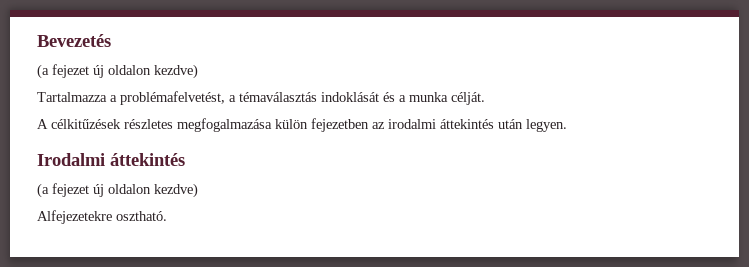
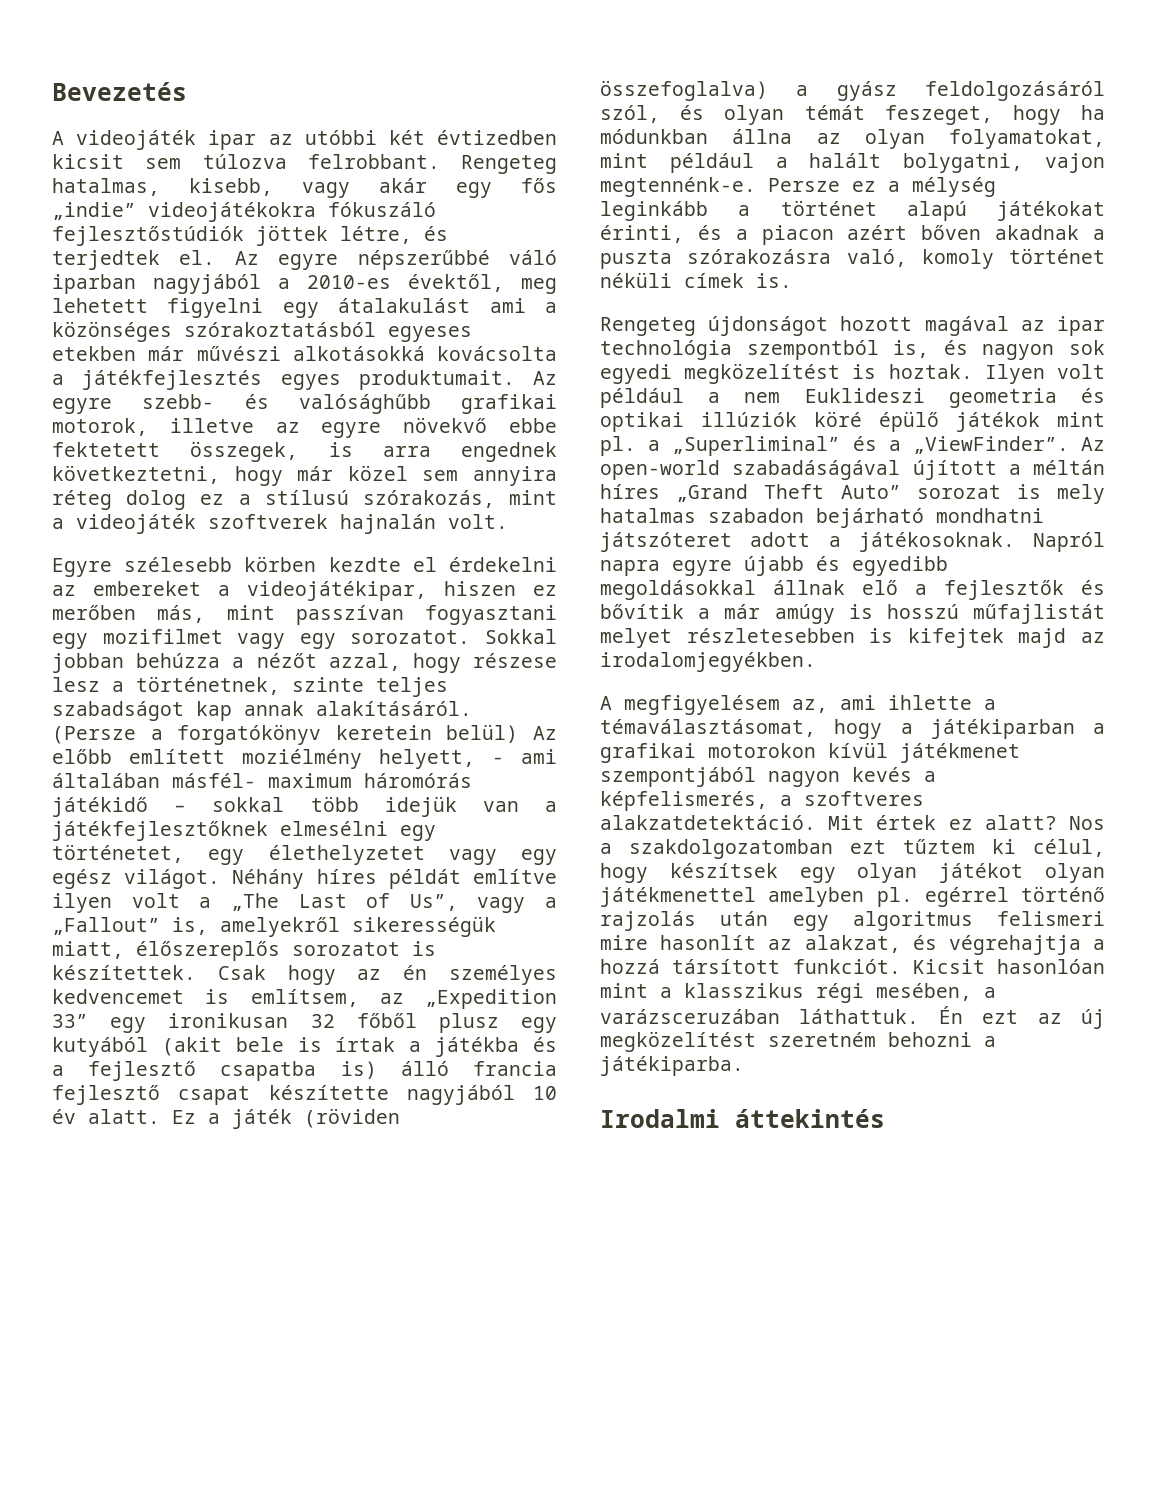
[37,64,198,79] [37,91,485,105] [37,118,567,132] [37,153,185,166] [37,183,198,198] [37,210,167,224] (a fejezet új oldalon kezdve) // Tartalmazza a problémafelvetést, a témaválasztás indoklását és a munka célját. // A célkitűzések részletes megfogalmazása külön fejezetben az irodalmi áttekintés után legyen. // Irodalmi áttekintés // (a fejezet új oldalon kezdve) // Alfejezetekre osztható. -> [52,130,557,150] [52,154,557,174] [52,178,557,198] [52,202,436,222] [52,225,448,246] [52,250,557,270] [52,274,557,294] [52,298,557,318] [52,321,472,342] [52,346,557,361] [52,370,557,390] [52,394,557,414] [52,417,557,438] [52,441,557,462] [52,465,557,486] [52,490,557,510] [52,514,508,534] [52,556,557,577] [52,581,557,601] [52,605,557,625] [52,629,557,649] [52,653,557,673] [52,676,448,697] [52,701,472,721] [52,724,557,745] [52,749,557,769] [52,773,472,788] [52,796,557,817] [52,821,436,841] [52,844,557,865] [52,869,557,889] [52,893,557,913] [52,916,496,937] [52,941,436,961] [52,965,557,985] [52,989,557,1009] [52,1013,557,1033] [52,1037,557,1057] [52,1061,557,1081] [52,1085,557,1105] [52,1108,400,1129] [600,80,1105,101] [600,105,1105,125] [600,129,1105,149] [600,153,1105,173] [600,177,996,197] [600,200,1105,221] [600,225,1105,245] [600,248,1105,269] [600,272,792,288] [600,316,1105,336] [600,340,1105,360] [600,363,1105,384] [600,388,1105,408] [600,411,1105,432] [600,436,1105,456] [600,460,1105,480] [600,484,1105,504] [600,508,1044,528] [600,532,1105,552] [600,556,948,576] [600,580,1105,600] [600,604,1105,624] [600,628,1105,648] [600,652,816,672] [600,695,996,715] [600,719,1105,739] [600,742,1020,763] [600,767,936,787] [600,791,924,811] [600,815,1105,830] [600,839,1105,859] [600,863,1105,883] [600,886,1105,907] [600,911,1105,931] [600,935,1105,955] [600,959,1105,974] [600,983,996,1003] [600,1006,1105,1029] [600,1031,996,1052] [600,1056,744,1076] [600,1109,885,1128] A videojáték ipar az utóbbi két évtizedben kicsit sem túlozva felrobbant. Rengeteg hatalmas, kisebb, vagy akár egy fős „indie” videojátékokra fókuszáló fejlesztőstúdiók jöttek létre, és terjedtek el. Az egyre népszerűbbé váló iparban nagyjából a 2010-es évektől, meg lehetett figyelni egy átalakulást ami a közönséges szórakoztatásból egyeses etekben már művészi alkotásokká kovácsolta a játékfejlesztés egyes produktumait. Az egyre szebb- és valósághűbb grafikai motorok, illetve az egyre növekvő ebbe fektetett összegek, is arra engednek következtetni, hogy már közel sem annyira réteg dolog ez a stílusú szórakozás, mint a videojáték szoftverek hajnalán volt. // Egyre szélesebb körben kezdte el érdekelni az embereket a videojátékipar, hiszen ez merőben más, mint passzívan fogyasztani egy mozifilmet vagy egy sorozatot. Sokkal jobban behúzza a nézőt azzal, hogy részese lesz a történetnek, szinte teljes szabadságot kap annak alakításáról. (Persze a forgatókönyv keretein belül) Az előbb említett moziélmény helyett, - ami általában másfél- maximum háromórás játékidő – sokkal több idejük van a játékfejlesztőknek elmesélni egy történetet, egy élethelyzetet vagy egy egész világot. Néhány híres példát említve ilyen volt a „The Last of Us”, vagy a „Fallout” is, amelyekről sikerességük miatt, élőszereplős sorozatot is készítettek. Csak hogy az én személyes kedvencemet is említsem, az „Expedition 33” egy ironikusan 32 főből plusz egy kutyából (akit bele is írtak a játékba és a fejlesztő csapatba is) álló francia fejlesztő csapat készítette nagyjából 10 év alatt. Ez a játék (röviden összefoglalva) a gyász feldolgozásáról szól, és olyan témát feszeget, hogy ha módunkban állna az olyan folyamatokat, mint például a halált bolygatni, vajon megtennénk-e. Persze ez a mélység leginkább a történet alapú játékokat érinti, és a piacon azért bőven akadnak a puszta szórakozásra való, komoly történet néküli címek is. // Rengeteg újdonságot hozott magával az ipar technológia szempontból is, és nagyon sok egyedi megközelítést is hoztak. Ilyen volt például a nem Euklideszi geometria és optikai illúziók köré épülő játékok mint pl. a „Superliminal” és a „ViewFinder”. Az open-world szabadáságával újított a méltán híres „Grand Theft Auto” sorozat is mely hatalmas szabadon bejárható mondhatni játszóteret adott a játékosoknak. Napról napra egyre újabb és egyedibb megoldásokkal állnak elő a fejlesztők és bővítik a már amúgy is hosszú műfajlistát melyet részletesebben is kifejtek majd az irodalomjegyékben. // A megfigyelésem az, ami ihlette a témaválasztásomat, hogy a játékiparban a grafikai motorokon kívül játékmenet szempontjából nagyon kevés a képfelismerés, a szoftveres alakzatdetektáció. Mit értek ez alatt? Nos a szakdolgozatomban ezt tűztem ki célul, hogy készítsek egy olyan játékot olyan játékmenettel amelyben pl. egérrel történő rajzolás után egy algoritmus felismeri mire hasonlít az alakzat, és végrehajtja a hozzá társított funkciót. Kicsit hasonlóan mint a klasszikus régi mesében, a varázsceruzában láthattuk. Én ezt az új megközelítést szeretném behozni a játékiparba. // Irodalmi áttekintés

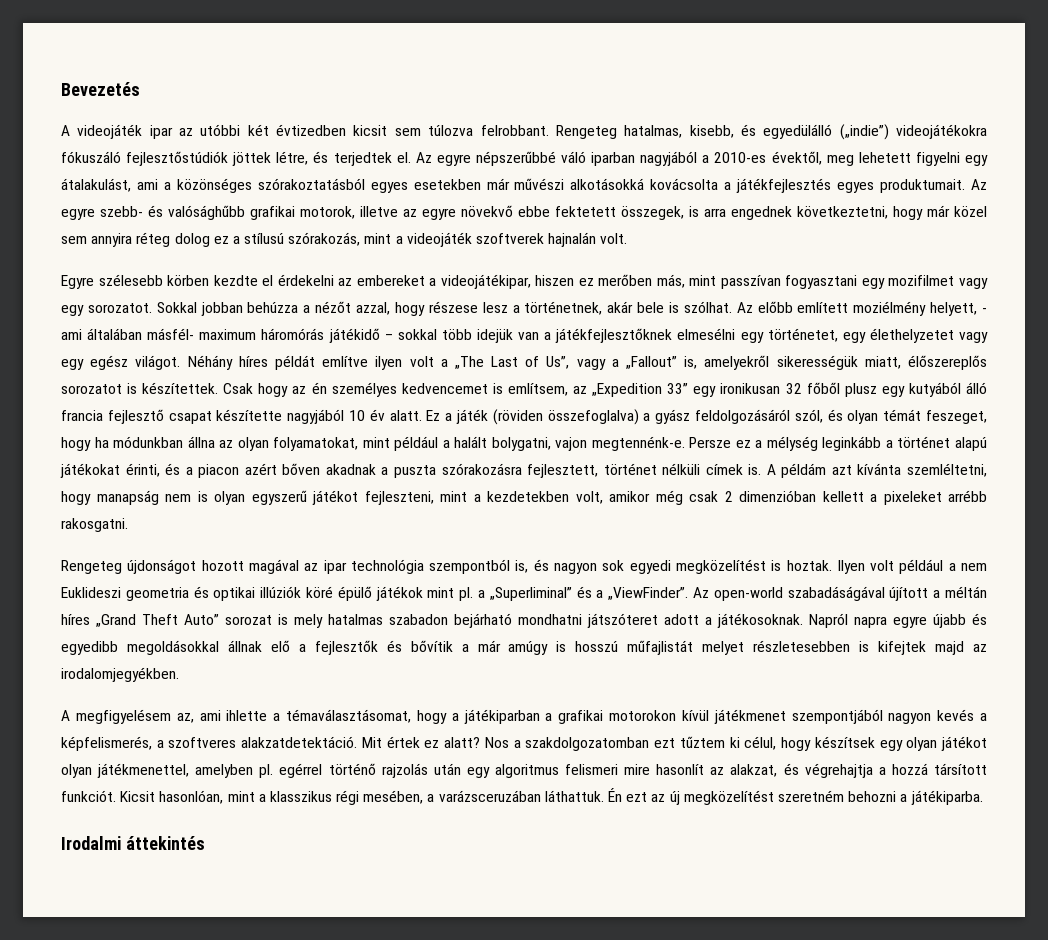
[302,178,557,198] [52,202,136,220] vagy akár egy fős „indie” -> [740,124,889,140] és egyedülálló („indie”)
[338,298,471,313] átalakulást -> [61,178,131,192] átalakulást,
[388,326,472,342] [52,346,136,361] egyeses etekben -> [370,179,481,193] egyes esetekben
[292,677,448,697] [52,701,472,721] [52,724,519,745] szinte teljes szabadságot kap annak alakításáról. (Persze a forgatókönyv keretein belül) -> [607,301,732,313] akár bele is szólhat.
[161,1037,557,1057] [52,1061,377,1081] (akit bele is írtak a játékba és a fejlesztő csapatba is) -> (961, 389) none
[846,248,1105,269] [600,272,792,288] való, komoly történet néküli címek is. -> [527,463,987,478] [61,490,987,505] [61,518,128,532] fejlesztett, történet nélküli címek is. A példám azt kívánta szemléltetni, hogy manapság nem is olyan egyszerű játékot fejleszteni, mint a kezdetekben volt, amikor még csak 2 dimenzióban kellett a pixeleket arrébb rakosgatni.
[600,887,756,907] játékmenettel -> [97,763,190,778] játékmenettel,
[997,959,1105,974] hasonlóan -> [159,790,224,804] hasonlóan,

